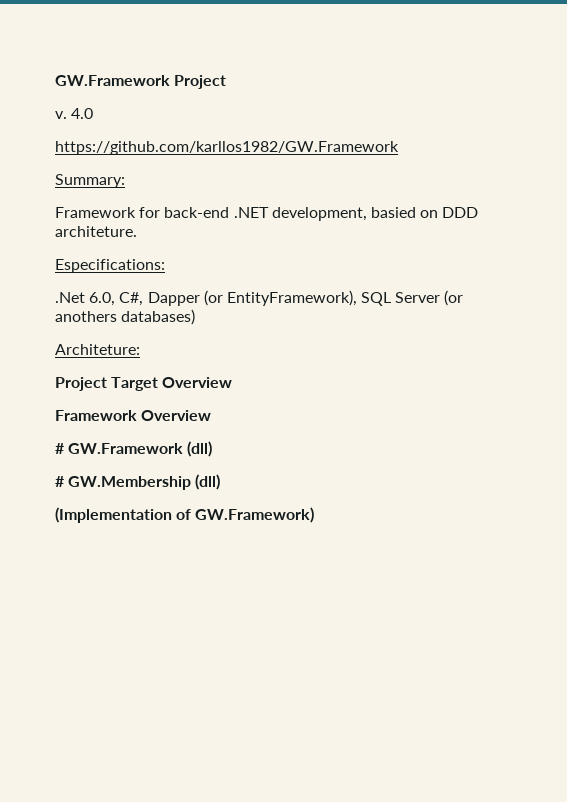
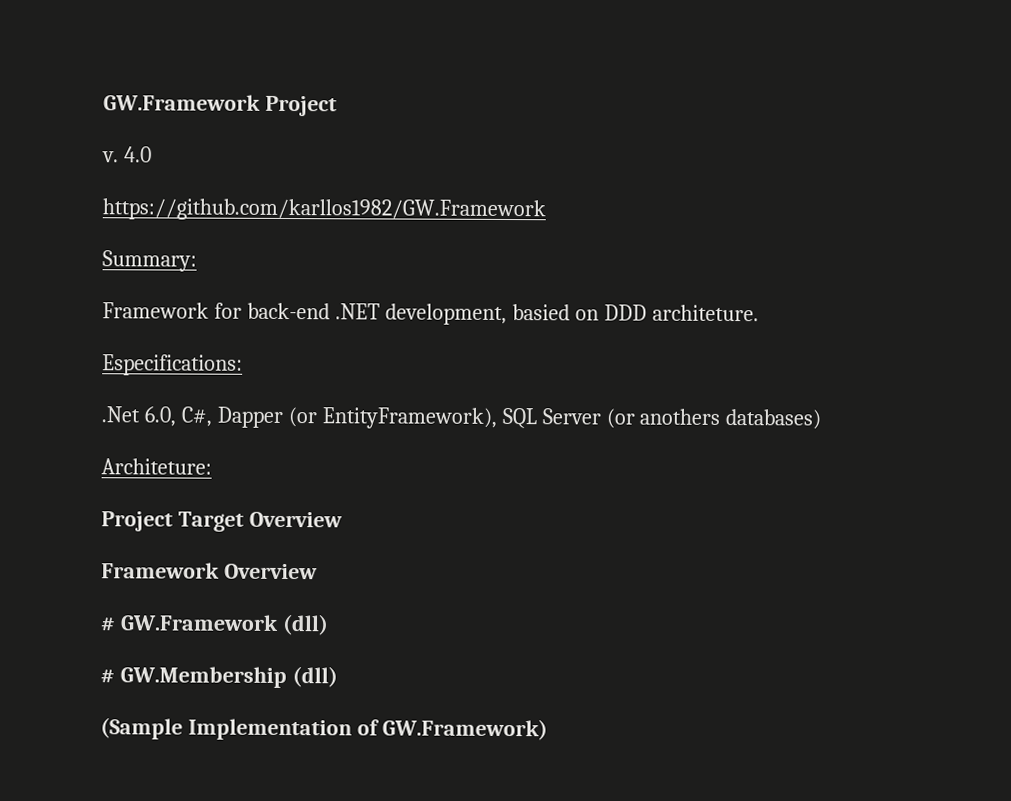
[55,507,172,523] (Implementation -> [100,717,352,741] (Sample Implementation

